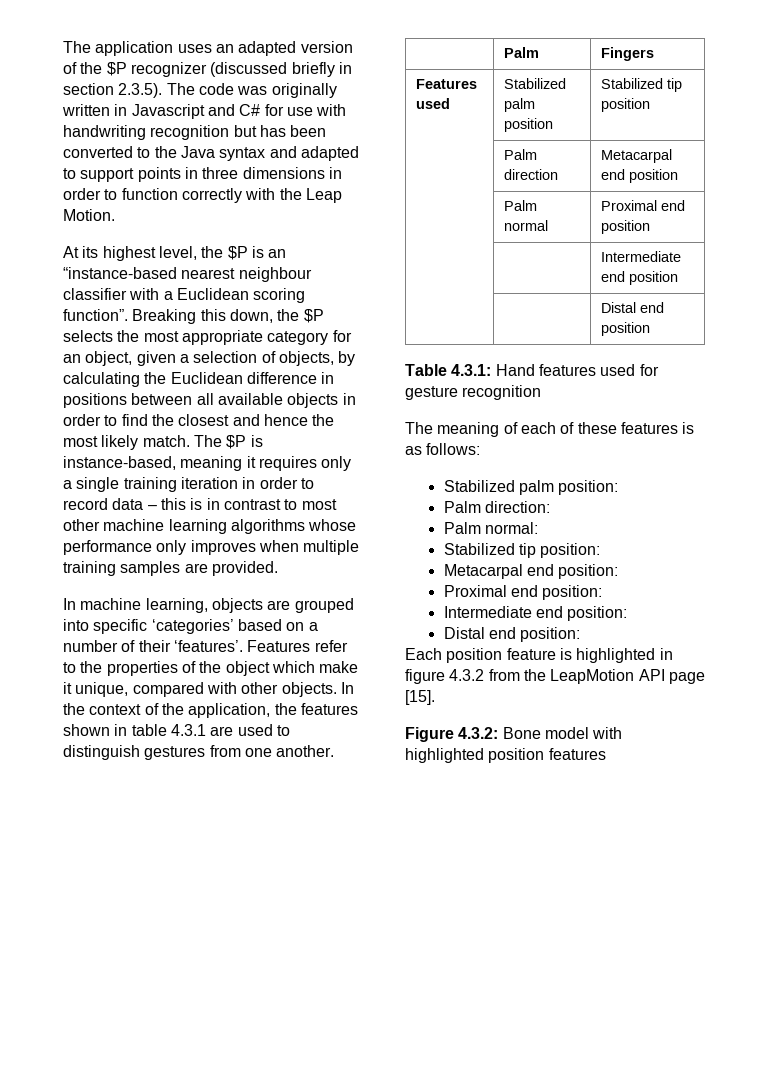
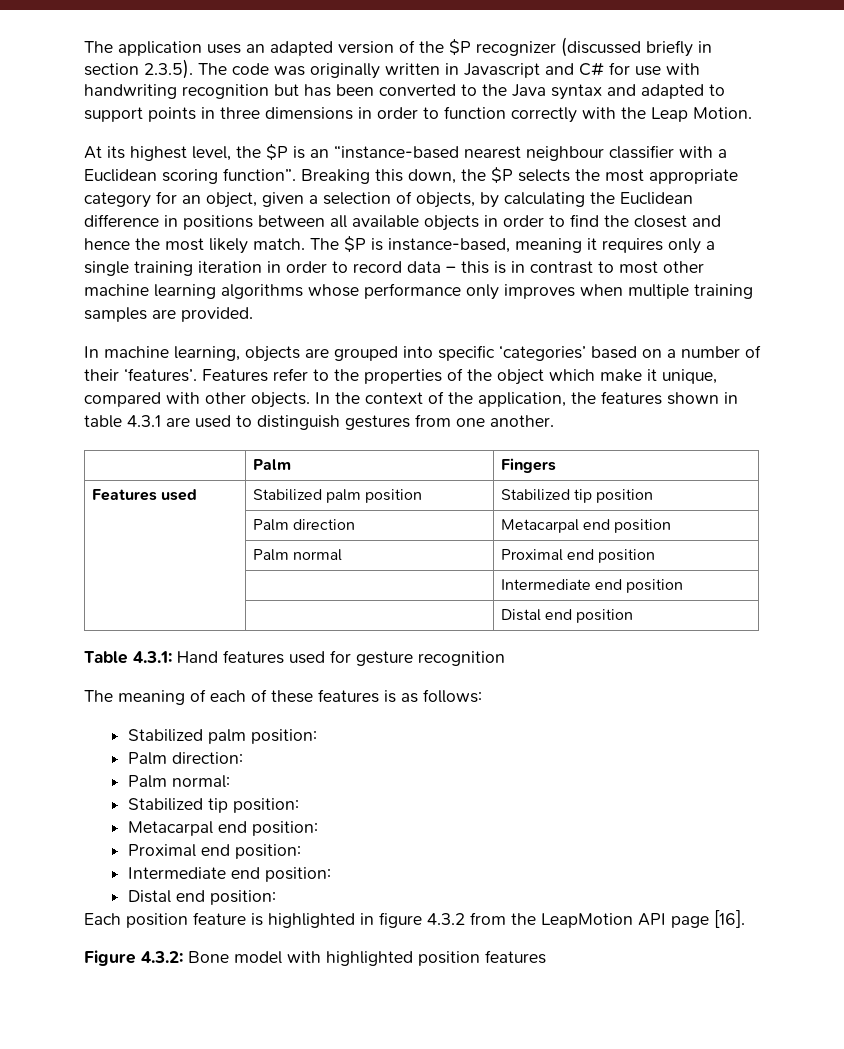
[405,690,435,705] [15]. -> [714,910,745,928] [16].

